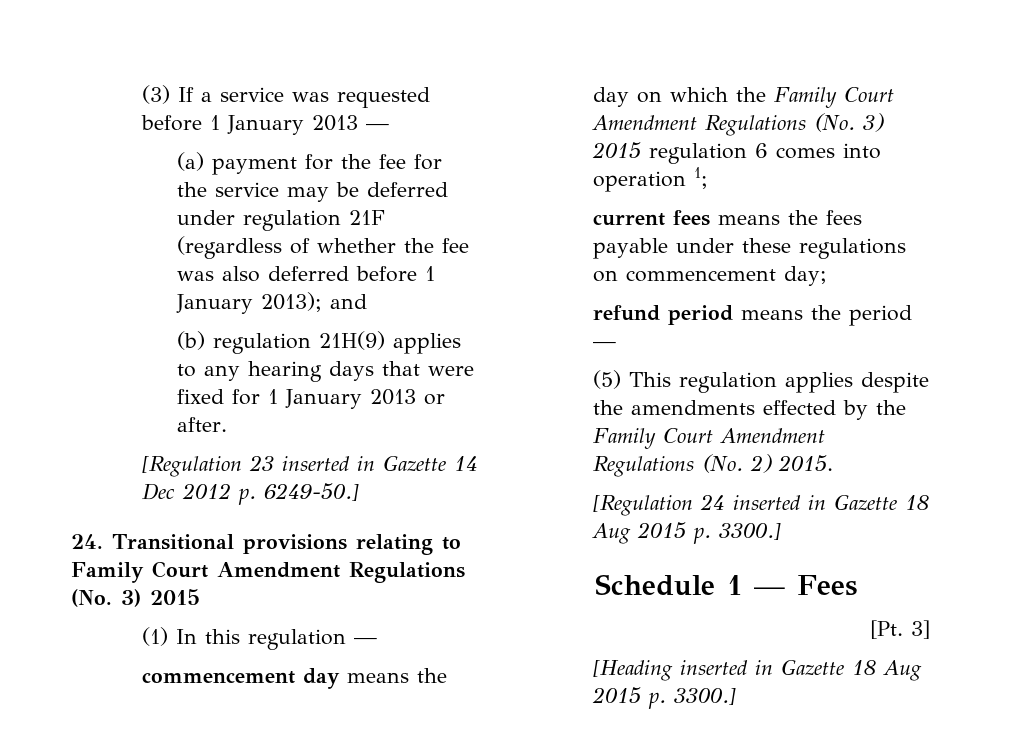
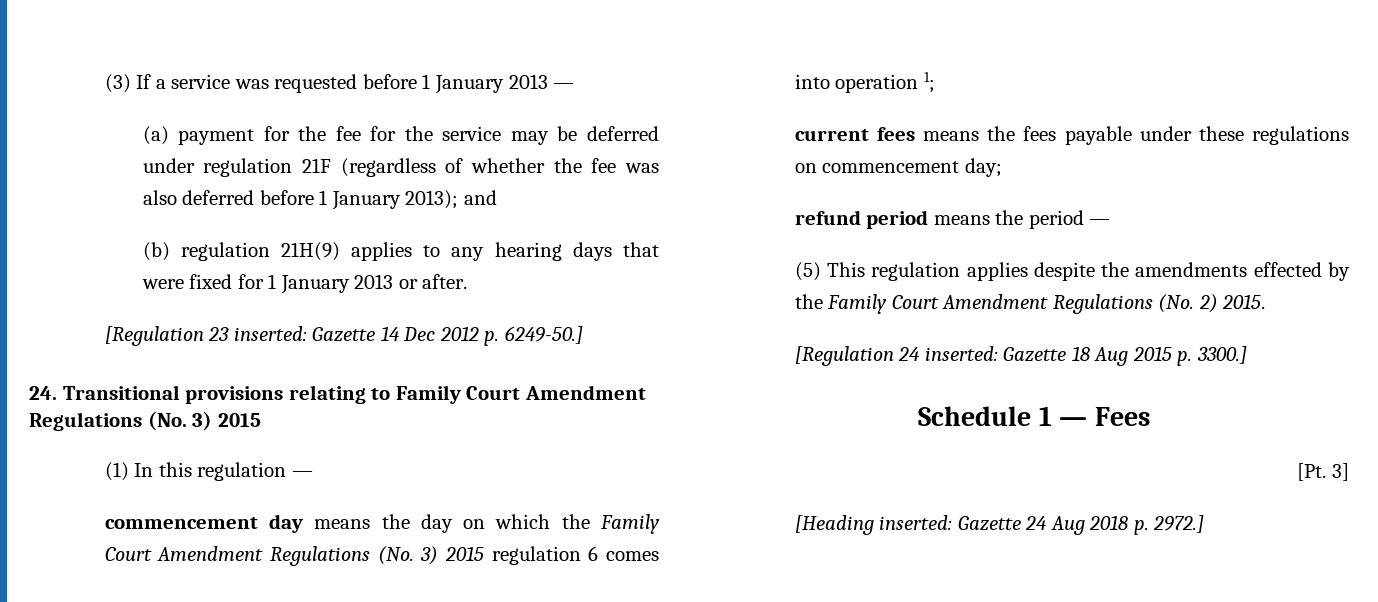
[281,456,375,471] inserted in -> [233,326,307,341] inserted:
[732,495,826,510] inserted in -> [924,346,998,361] inserted:
[679,659,922,681] [591,687,736,709] inserted in Gazette 18 Aug 2015 p. 3300.] -> [879,515,1205,535] inserted: Gazette 24 Aug 2018 p. 2972.]

